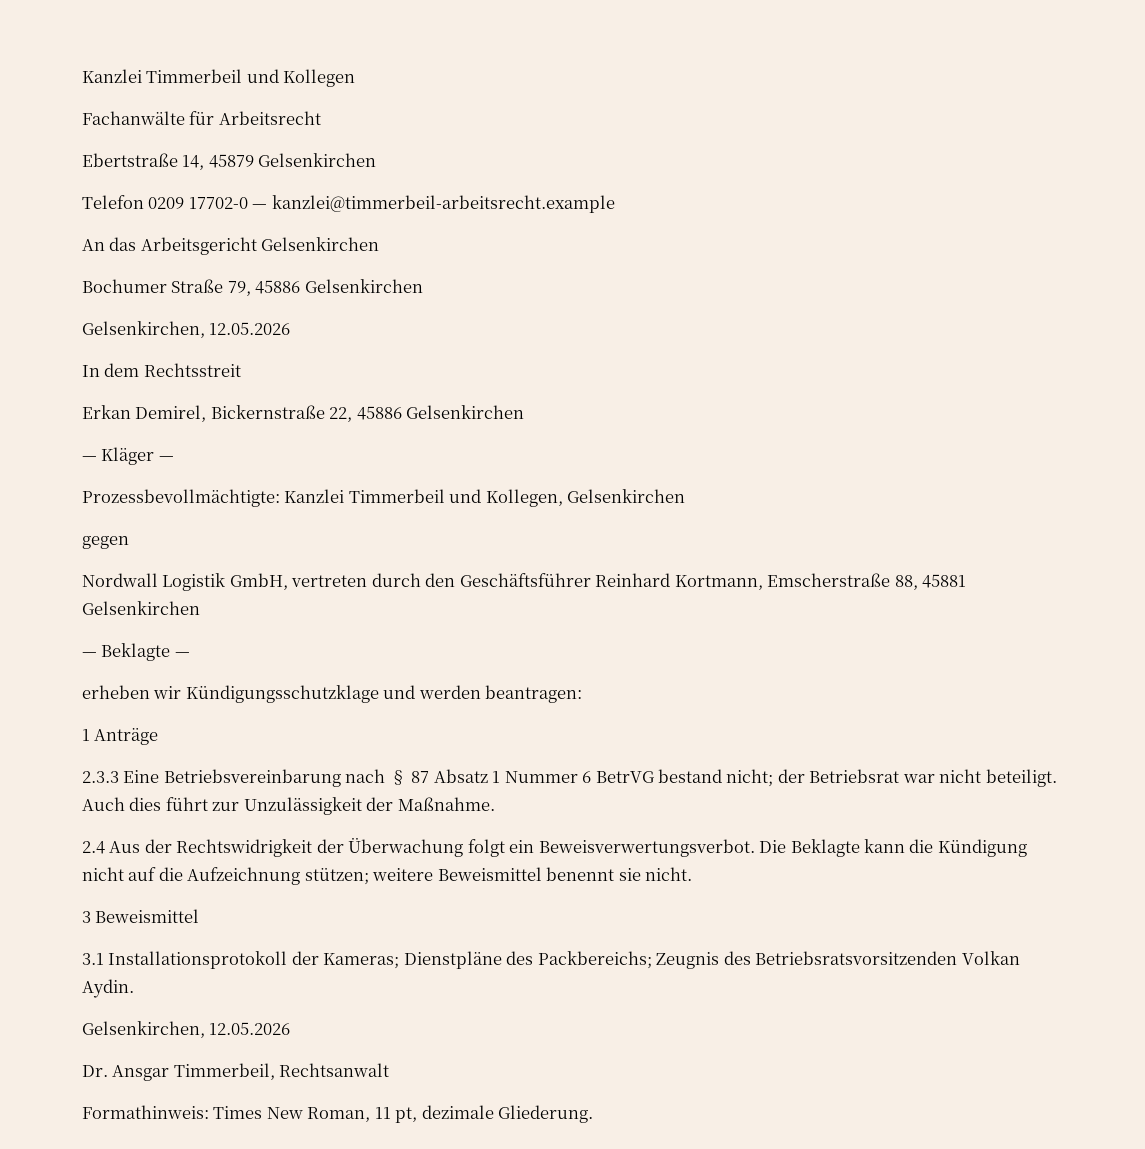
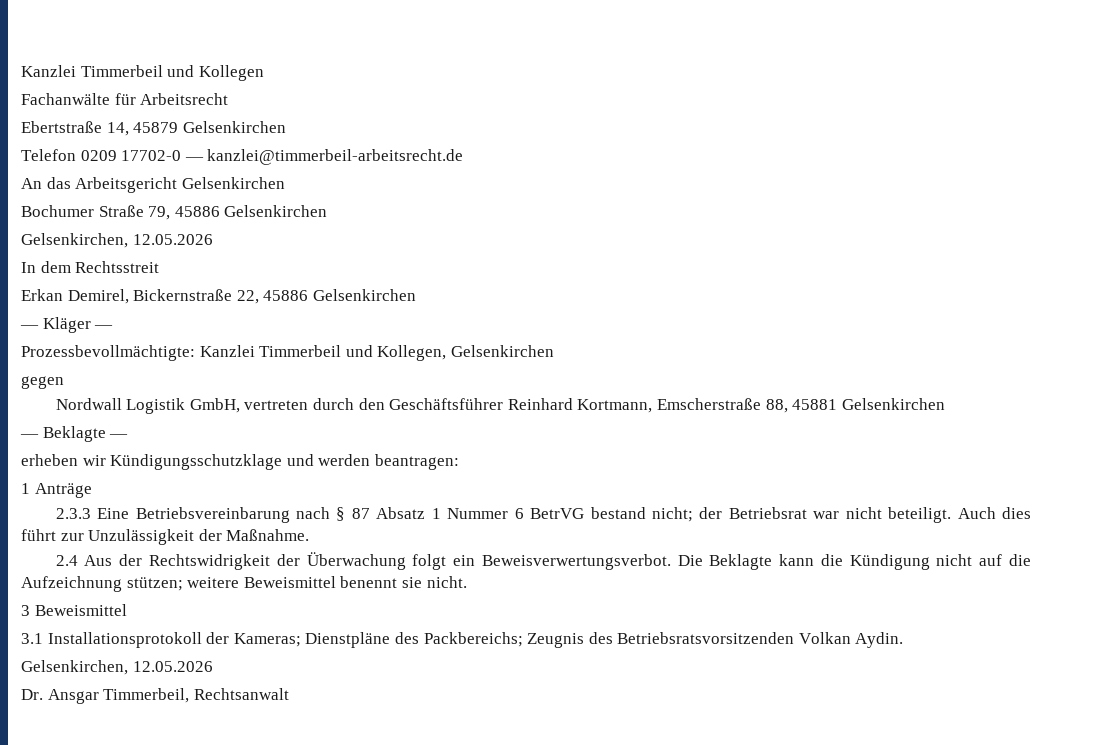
[271,195,615,213] kanzlei@timmerbeil-arbeitsrecht.example -> [207,149,464,165] kanzlei@timmerbeil-arbeitsrecht.de
[82,1105,594,1123] // Formathinweis: Times New Roman, 11 pt, dezimale Gliederung. -> (289, 694) none

